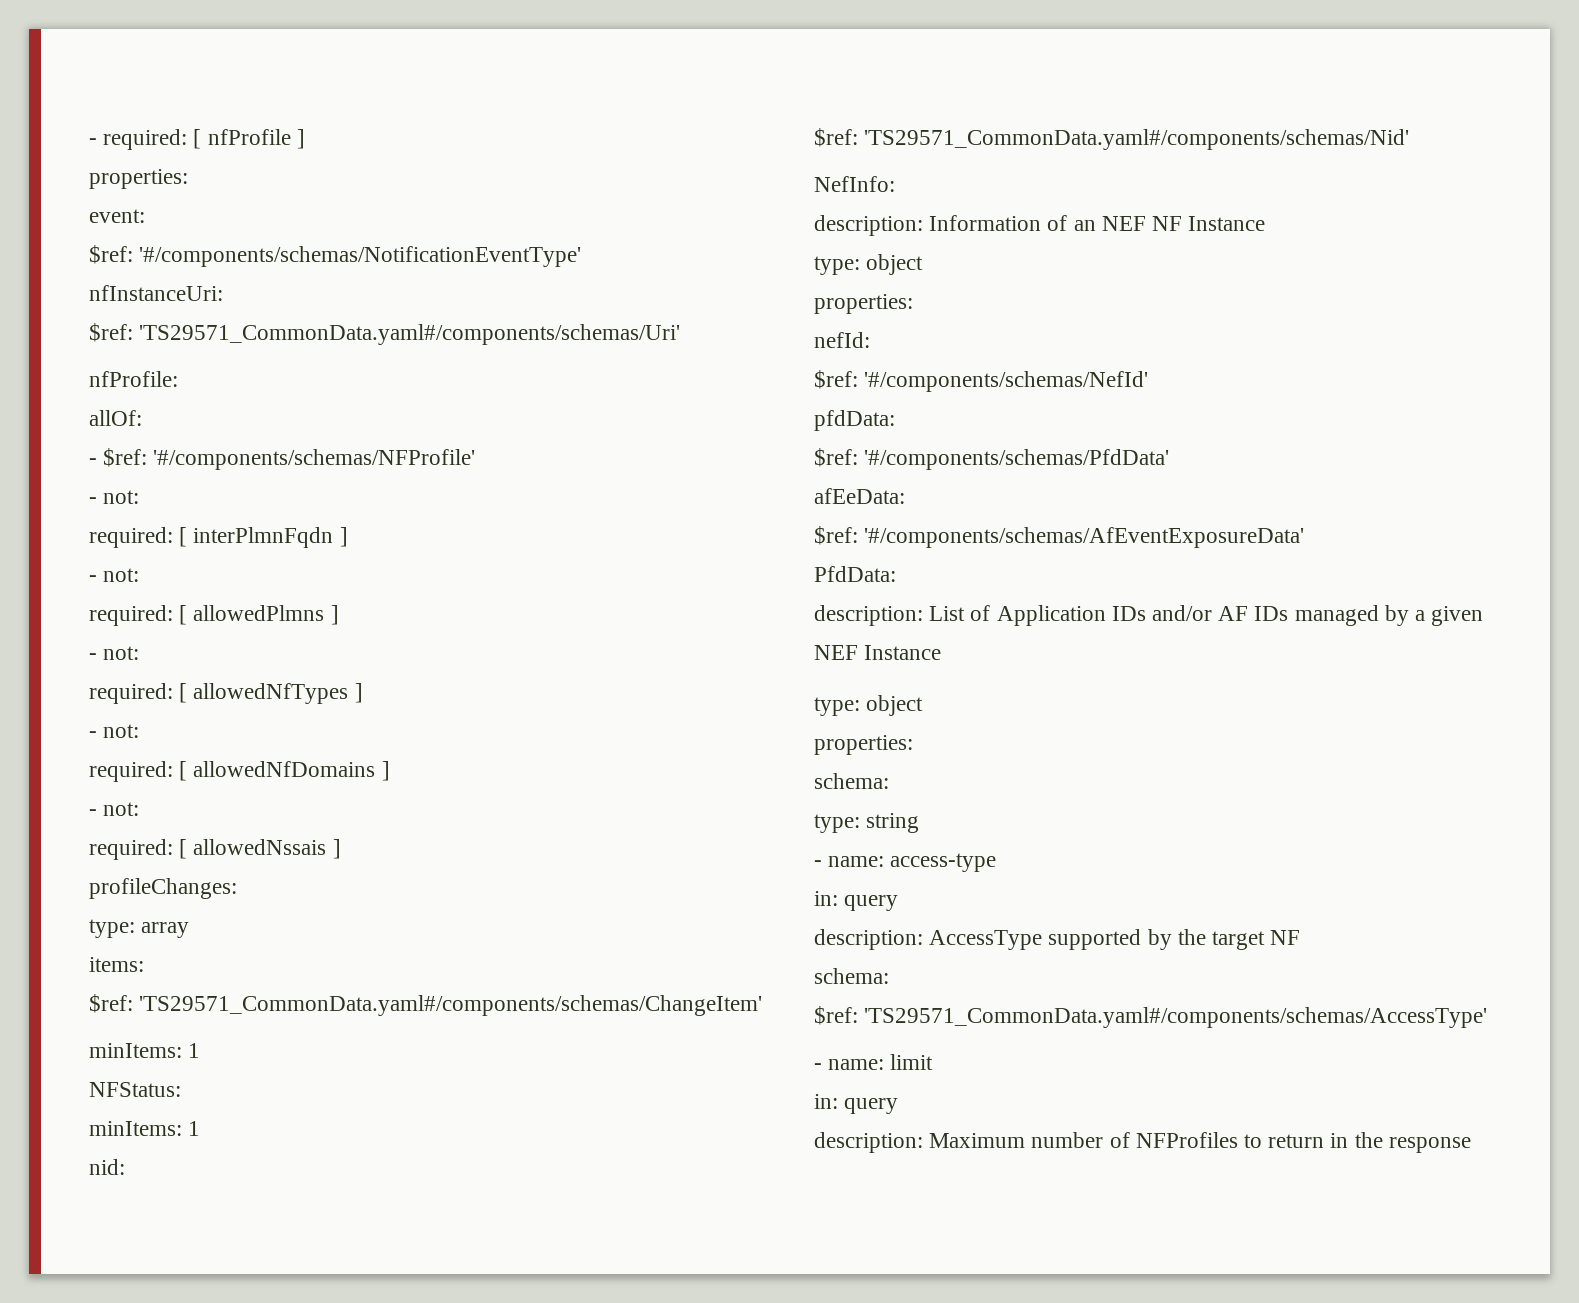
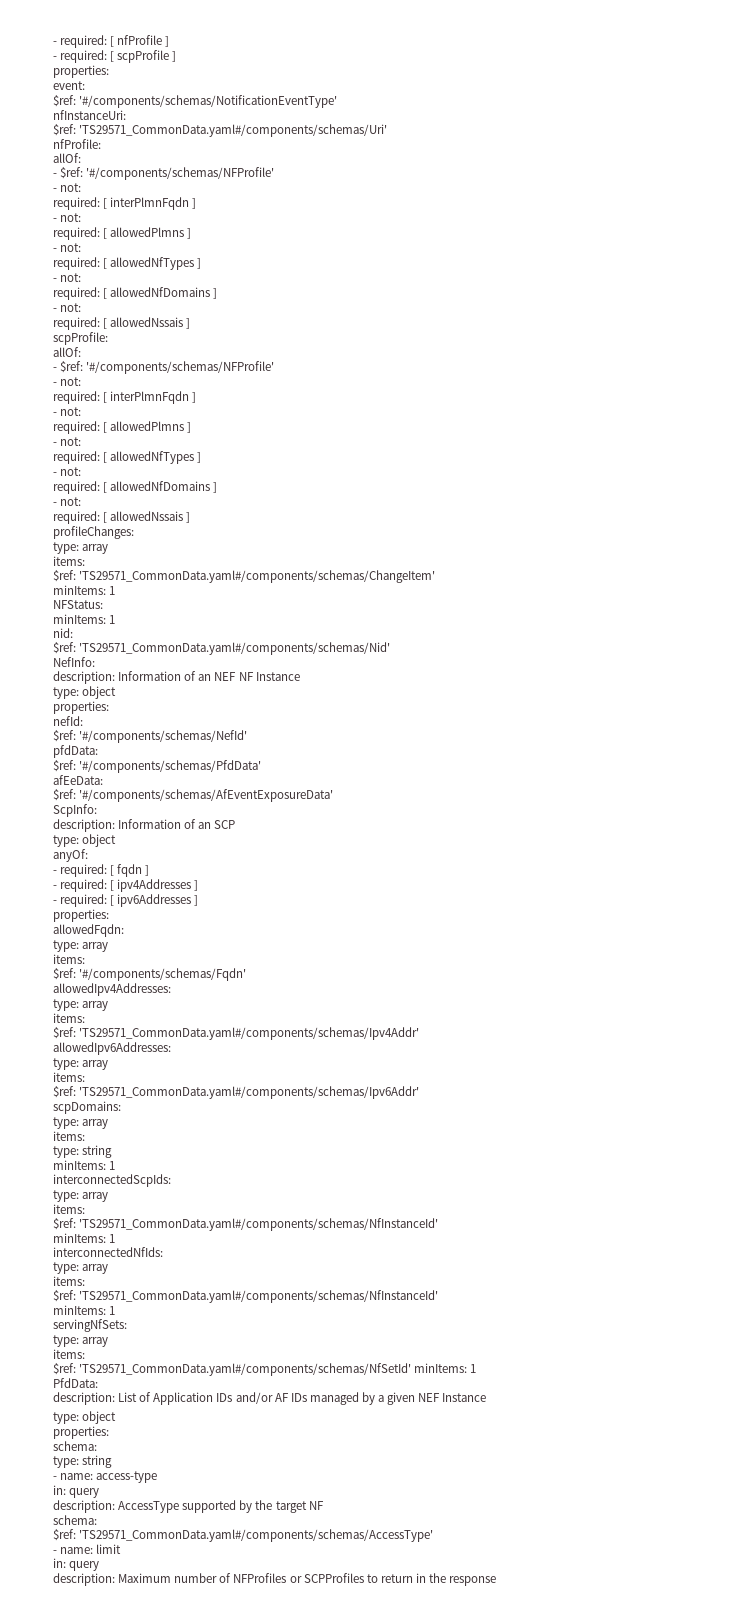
(305, 139) none -> [53,50,177,63] // - required: [ scpProfile ]
(341, 849) none -> [53,332,108,345] [53,347,81,357] [53,361,275,374] [53,377,82,386] [53,391,197,404] [53,407,82,416] [53,421,192,434] [53,437,82,446] [53,451,202,464] [53,467,82,476] [53,481,218,494] [53,497,82,506] [53,511,191,524] // scpProfile: // allOf: // - $ref: '#/components/schemas/NFProfile' // - not: // required: [ interPlmnFqdn ] // - not: // required: [ allowedPlmns ] // - not: // required: [ allowedNfTypes ] // - not: // required: [ allowedNfDomains ] // - not: // required: [ allowedNssais ]
(1305, 537) none -> [53,804,97,817] [53,819,236,832] [53,834,117,847] [53,849,88,862] [53,864,150,877] [53,879,199,892] [53,894,199,907] [53,909,109,922] [53,924,124,937] [53,940,109,952] [53,954,85,964] [53,968,247,981] [53,983,171,996] [53,999,109,1011] [53,1013,85,1023] [53,1027,420,1040] [53,1042,171,1055] [53,1058,109,1070] [53,1072,85,1082] [53,1086,420,1099] [53,1101,121,1114] [53,1117,109,1129] [53,1131,85,1141] [53,1145,113,1158] [53,1160,116,1170] [53,1174,171,1187] [53,1190,109,1202] [53,1204,85,1214] [53,1218,439,1231] [53,1233,116,1243] [53,1247,163,1257] [53,1262,109,1274] [53,1276,85,1286] [53,1290,439,1303] [53,1305,116,1315] [53,1319,127,1332] [53,1335,109,1347] [53,1349,85,1359] [53,1363,477,1376] // ScpInfo: // description: Information of an SCP // type: object // anyOf: // - required: [ fqdn ] // - required: [ ipv4Addresses ] // - required: [ ipv6Addresses ] // properties: // allowedFqdn: // type: array // items: // $ref: '#/components/schemas/Fqdn' // allowedIpv4Addresses: // type: array // items: // $ref: 'TS29571_CommonData.yaml#/components/schemas/Ipv4Addr' // allowedIpv6Addresses: // type: array // items: // $ref: 'TS29571_CommonData.yaml#/components/schemas/Ipv6Addr' // scpDomains: // type: array // items: // type: string // minItems: 1 // interconnectedScpIds: // type: array // items: // $ref: 'TS29571_CommonData.yaml#/components/schemas/NfInstanceId' // minItems: 1 // interconnectedNfIds: // type: array // items: // $ref: 'TS29571_CommonData.yaml#/components/schemas/NfInstanceId' // minItems: 1 // servingNfSets: // type: array // items: // $ref: 'TS29571_CommonData.yaml#/components/schemas/NfSetId' minItems: 1
(1238, 1140) none -> [289,1573,364,1583] or SCPProfiles

